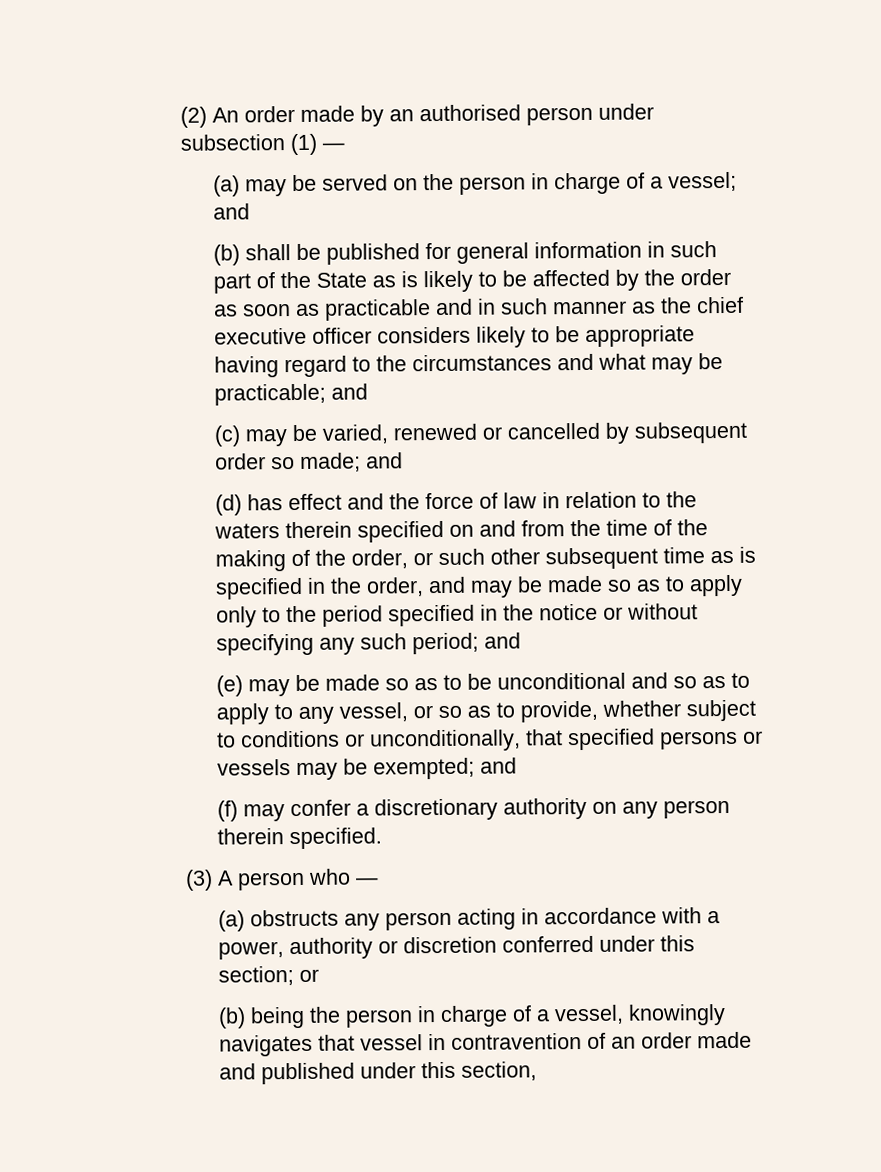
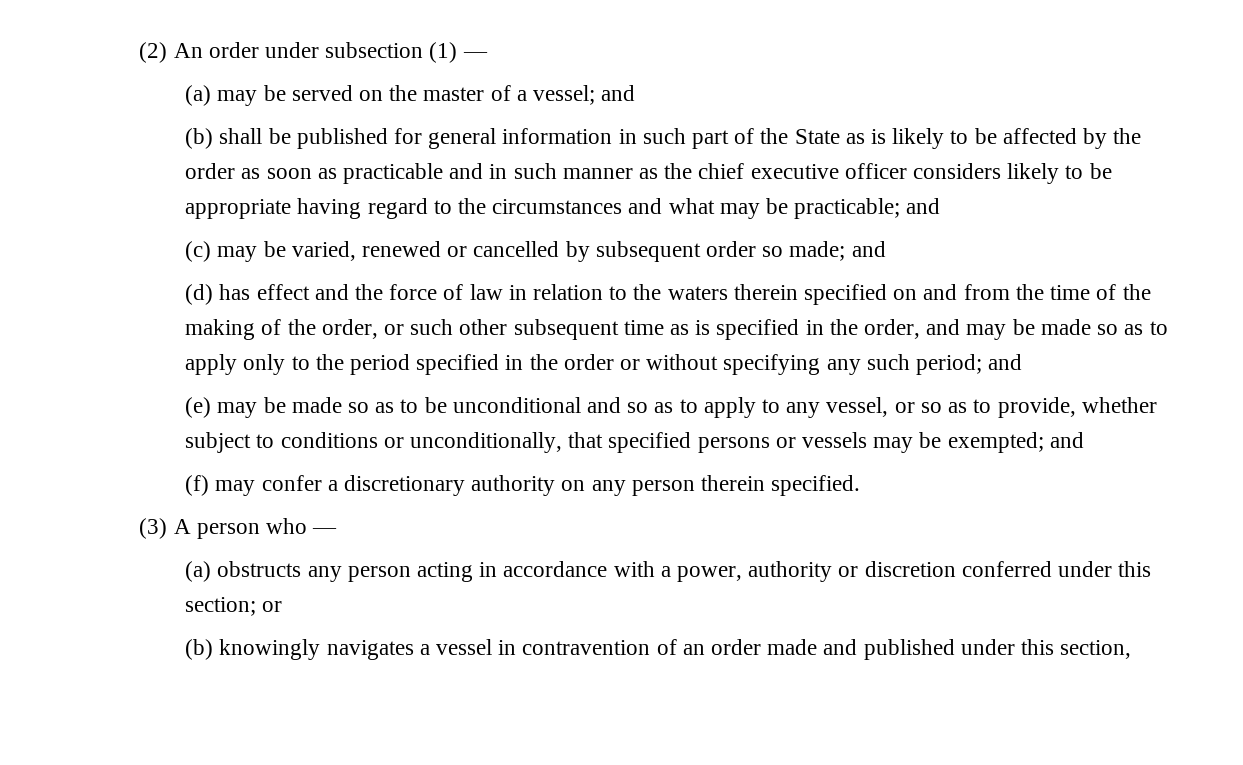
[299,104,593,127] made by an authorised person -> (259, 50) none
[458,172,621,195] person in charge -> [423,87,485,101] master
[538,603,598,621] notice -> [563,354,614,370] order
[249,1004,624,1029] being the person in charge of a vessel, -> (214, 649) none
[317,1034,355,1051] that -> [419,644,430,655] a

